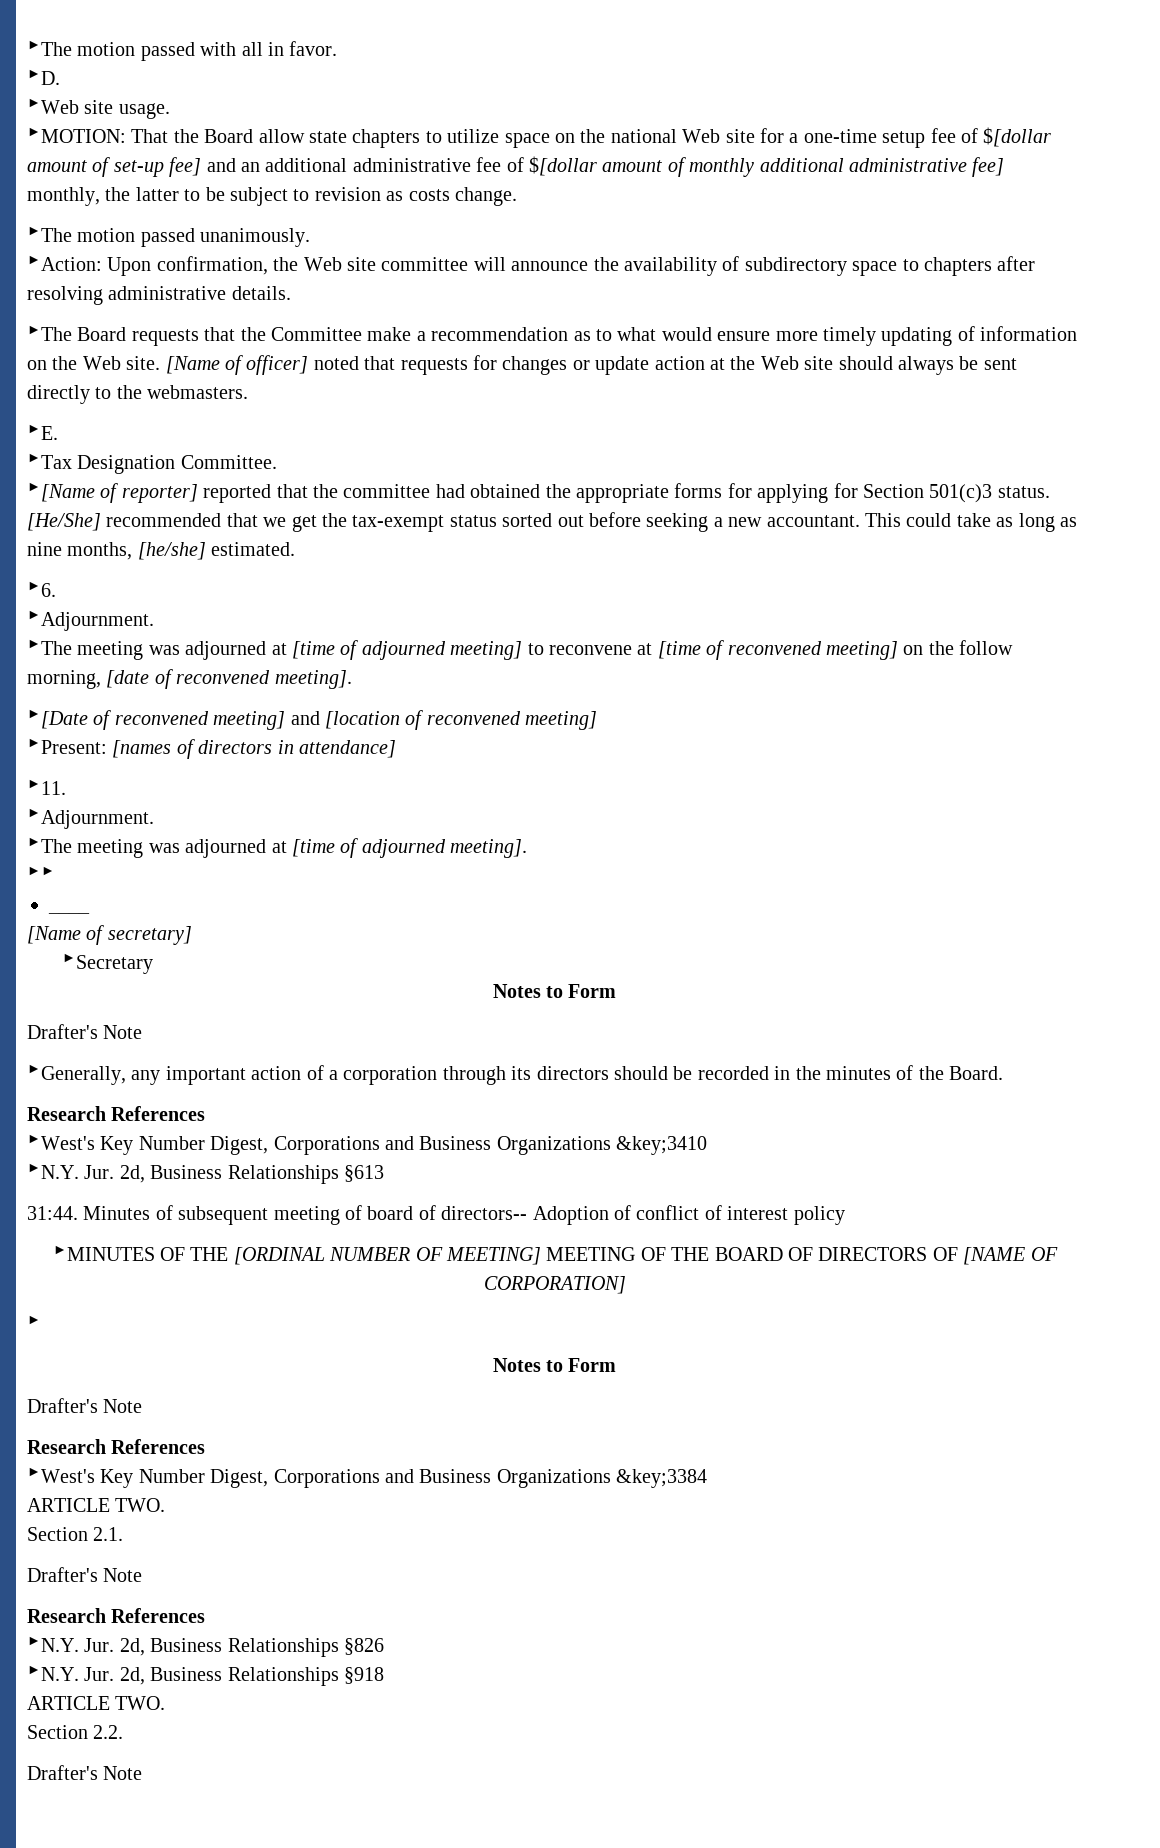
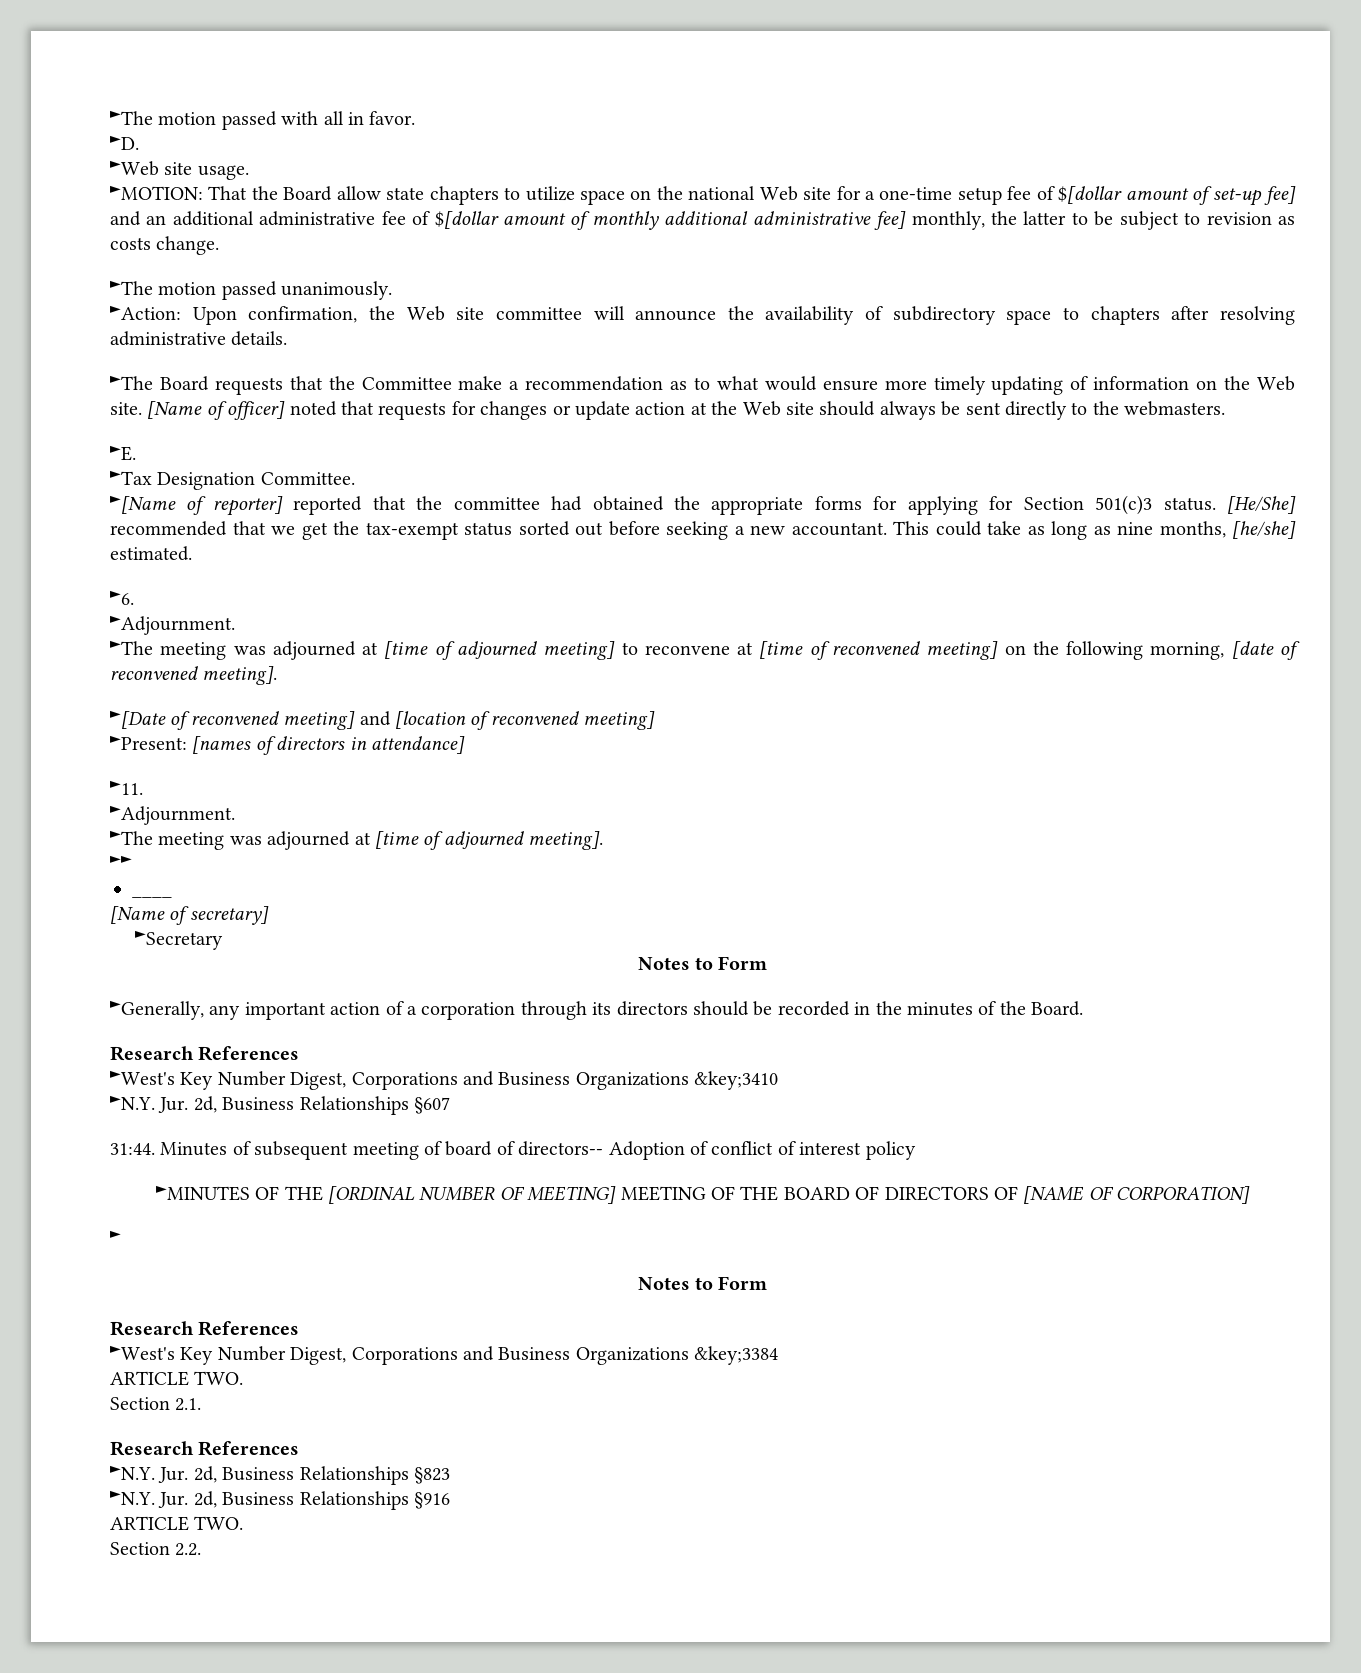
[959,640,1014,655] follow -> [1066,641,1144,660] following
[27,1024,143,1039] // Drafter's Note -> (768, 963) none
[344,1165,384,1182] §613 -> [414,1097,450,1114] §607
[27,1398,143,1413] // Drafter's Note -> (768, 1283) none
[27,1567,143,1582] // Drafter's Note -> (202, 1404) none
[344,1638,384,1655] [27,1665,384,1686] §826 // ►N.Y. Jur. 2d, Business Relationships §918 -> [414,1467,450,1484] [110,1490,450,1510] §823 // ►N.Y. Jur. 2d, Business Relationships §916
[27,1765,143,1780] // Drafter's Note -> (202, 1549) none

